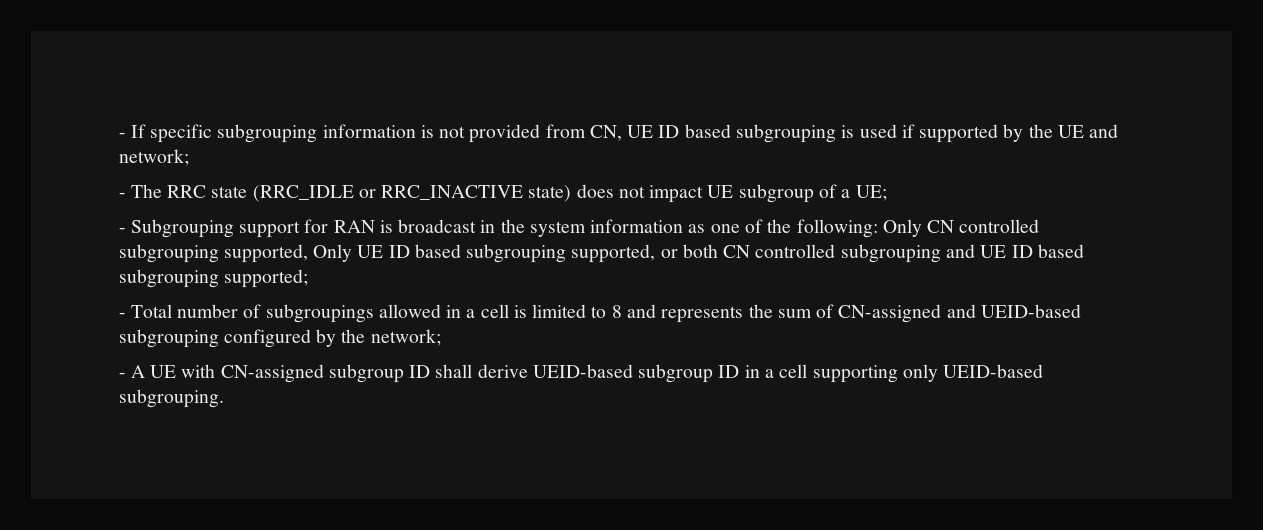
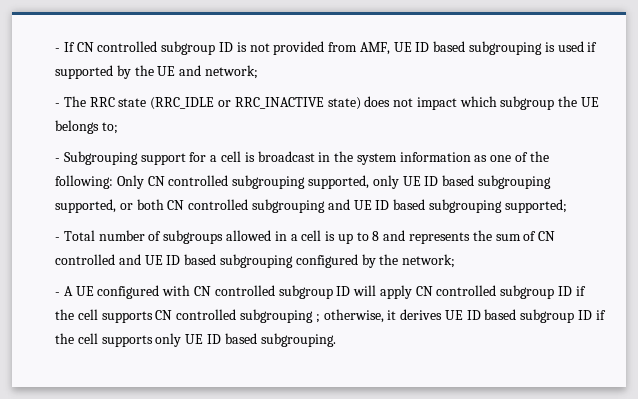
[150,124,416,143] specific subgrouping information -> [76,41,233,55] CN controlled subgroup ID
[589,125,622,141] CN, -> [359,42,390,55] AMF,
[707,184,887,203] UE subgroup of a UE; -> [459,96,600,110] [55,120,118,134] which subgroup the UE belongs to;
[333,220,375,233] RAN -> [210,151,241,162] a cell
[313,244,353,262] Only -> [372,175,399,189] only
[265,304,374,323] subgroupings -> [163,230,224,244] subgroups
[532,304,587,318] limited -> [337,233,353,244] up
[838,304,1081,323] CN-assigned and UEID-based -> [538,231,556,241] [55,254,217,265] CN controlled and UE ID based
[181,364,1044,383] with CN-assigned subgroup ID shall derive UEID-based subgroup ID in a cell supporting only UEID-based -> [97,285,586,299] [55,309,606,323] [55,333,257,347] configured with CN controlled subgroup ID will apply CN controlled subgroup ID if the cell supports CN controlled subgrouping ; otherwise, it derives UE ID based subgroup ID if the cell supports only UE ID based

